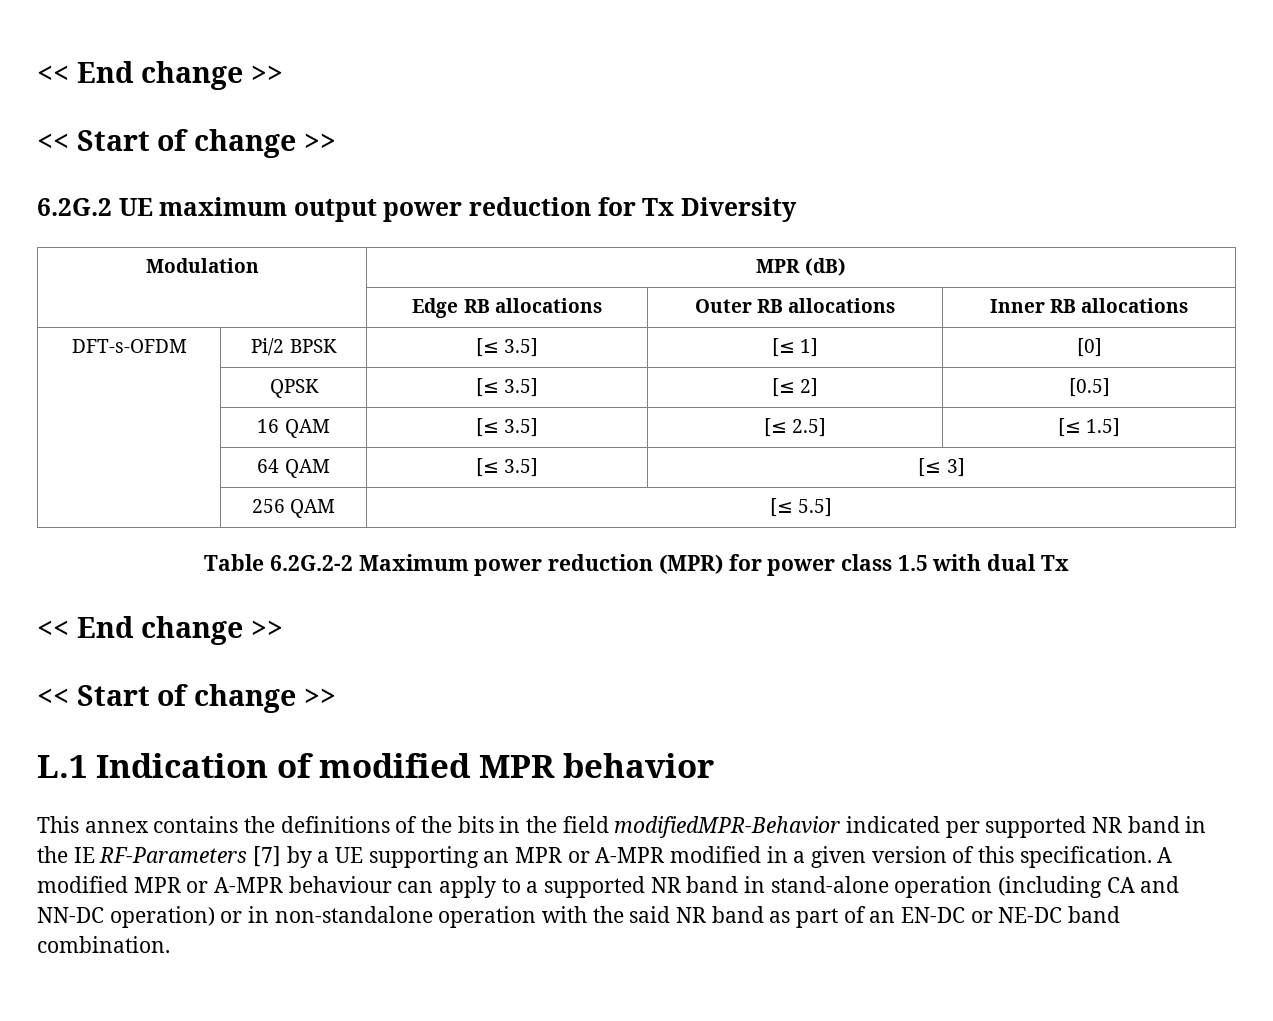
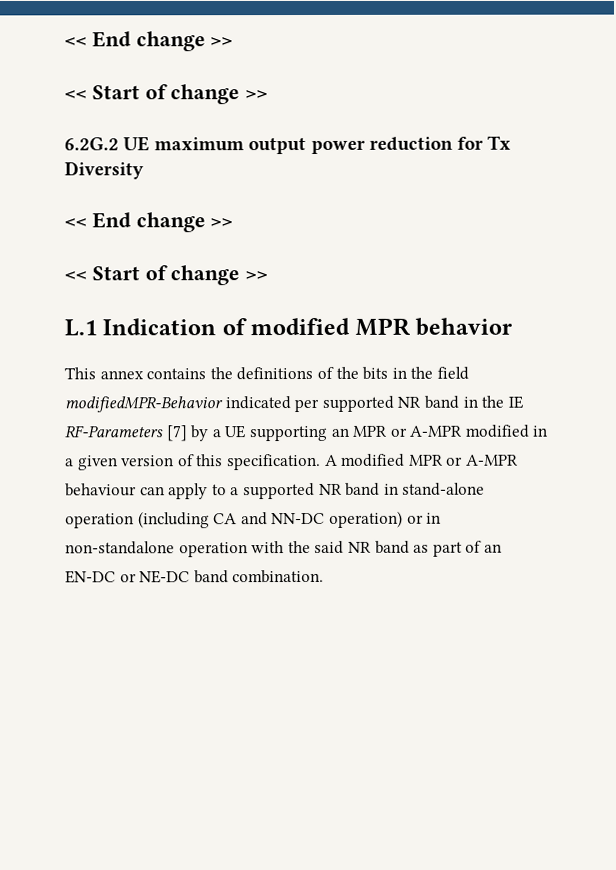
[145,258,259,273] [756,258,846,276] [412,298,602,318] [694,298,896,313] [989,298,1189,313] [71,339,187,353] [251,338,337,356] [475,338,539,357] [771,338,819,357] [1076,338,1102,357] [269,379,319,398] [475,378,539,397] [771,378,819,397] [1068,378,1110,397] [257,419,330,438] [475,418,539,437] [763,418,827,437] [1057,418,1121,437] [257,459,330,478] [475,458,539,477] [918,458,965,477] [251,499,336,518] [769,498,833,517] [204,554,1069,576] // Modulation | MPR (dB) // | Edge RB allocations | Outer RB allocations | Inner RB allocations // DFT-s-OFDM | Pi/2 BPSK | [≤ 3.5] | [≤ 1] | [0] // | QPSK | [≤ 3.5] | [≤ 2] | [0.5] // | 16 QAM | [≤ 3.5] | [≤ 2.5] | [≤ 1.5] // | 64 QAM | [≤ 3.5] | [≤ 3] // | 256 QAM | [≤ 5.5] // Table 6.2G.2-2 Maximum power reduction (MPR) for power class 1.5 with dual Tx -> (144, 170) none

